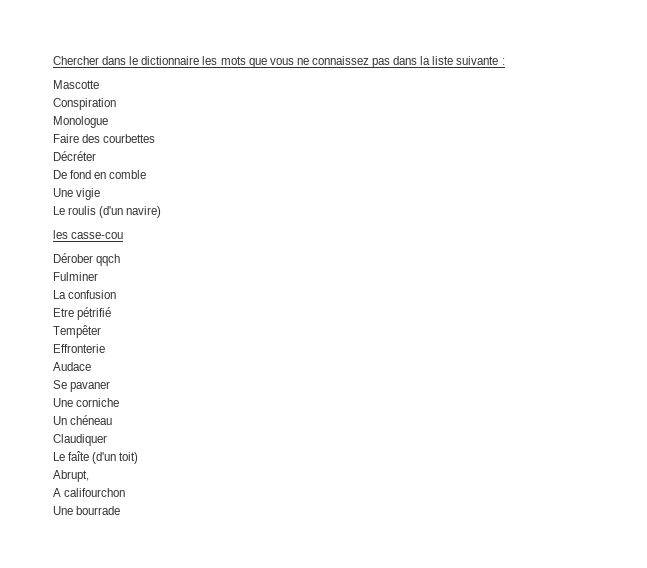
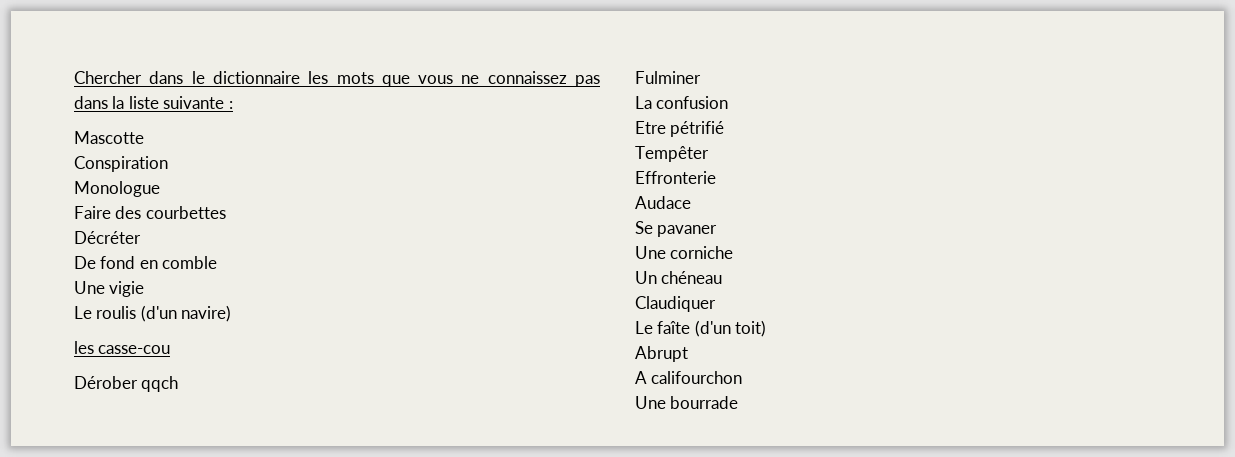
[53,470,89,482] Abrupt, -> [635,346,688,362] Abrupt

